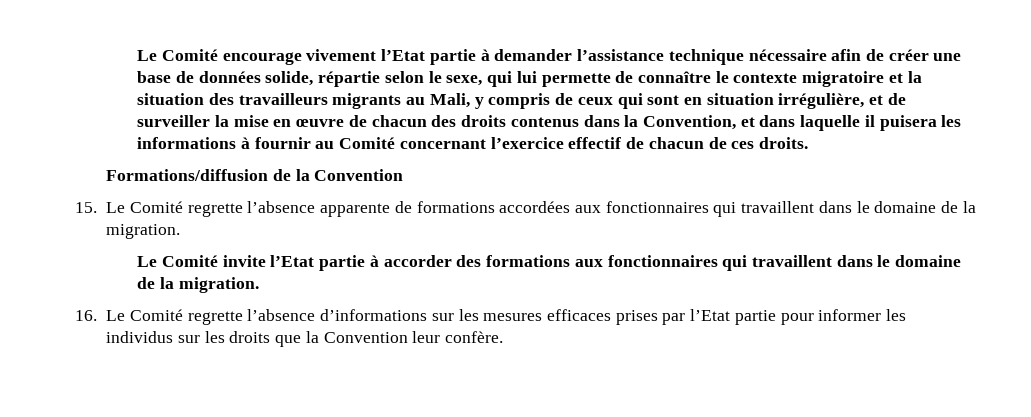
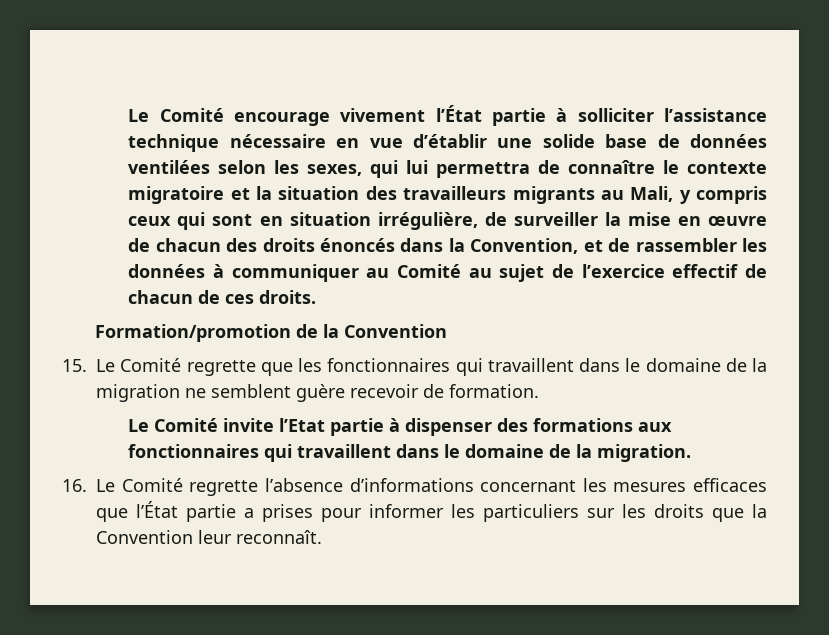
[381,49,573,65] l’Etat partie à demander -> [435,105,654,126] l’État partie à solliciter
[831,49,962,61] [137,71,483,87] afin de créer une base de données solide, répartie selon le sexe, -> [336,134,767,148] [128,160,363,176] en vue d’établir une solide base de données ventilées selon les sexes,
[541,73,611,87] permette -> [436,162,531,178] permettra
[555,93,574,105] de -> (767, 195) none
[869,95,884,105] et -> (478, 221) none
[510,117,579,127] contenus -> [320,238,396,252] énoncés
[759,115,962,131] [137,137,486,149] dans laquelle il puisera les informations à fournir au Comité concernant -> [608,238,767,252] [128,264,574,282] de rassembler les données à communiquer au Comité au sujet de
[106,169,269,181] Formations/diffusion -> [95,324,292,342] Formation/promotion
[247,201,976,217] [106,224,181,239] l’absence apparente de formations accordées aux fonctionnaires qui travaillent dans le domaine de la migration. -> [260,358,767,376] [96,384,539,402] que les fonctionnaires qui travaillent dans le domaine de la migration ne semblent guère recevoir de formation.
[383,255,452,267] accorder -> [405,418,493,436] dispenser
[431,313,454,321] sur -> [480,480,577,492] concernant
[615,309,776,325] prises par l’Etat partie -> [96,501,313,522] que l’État partie a prises
[106,331,174,343] individus -> [483,504,579,522] particuliers
[444,331,503,343] confère. -> [236,530,322,544] reconnaît.

